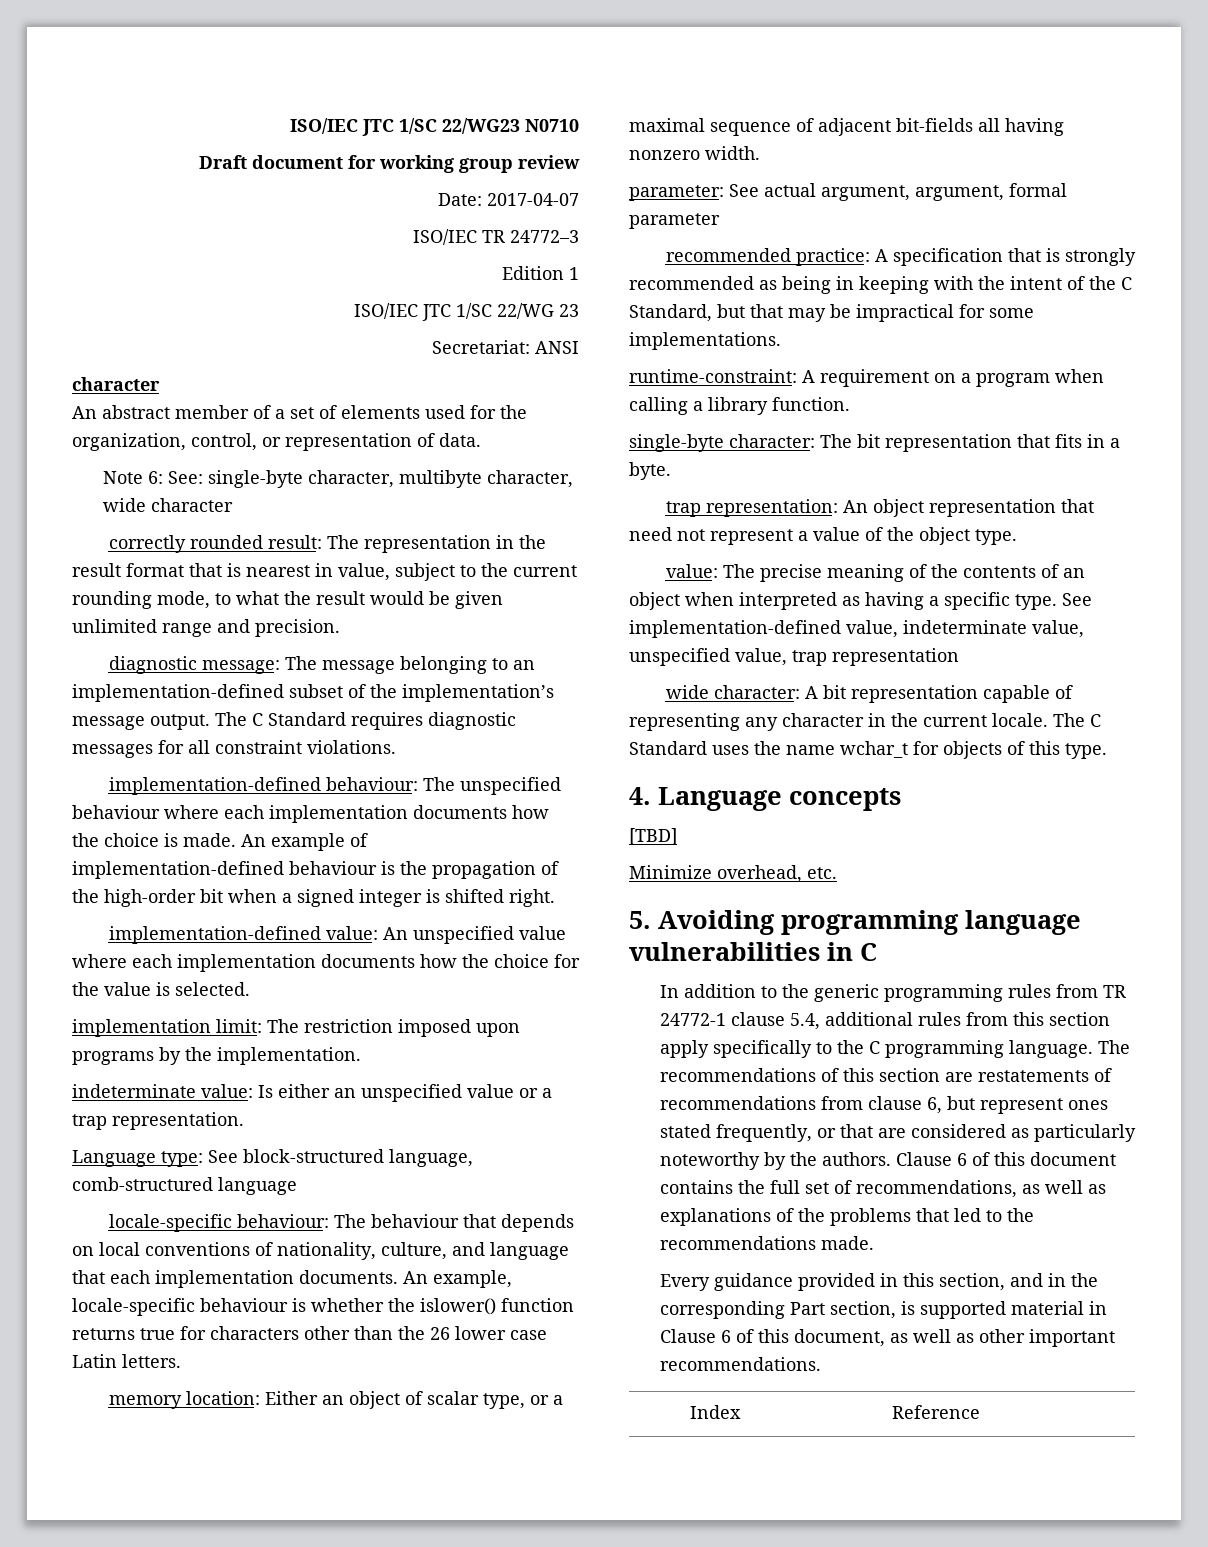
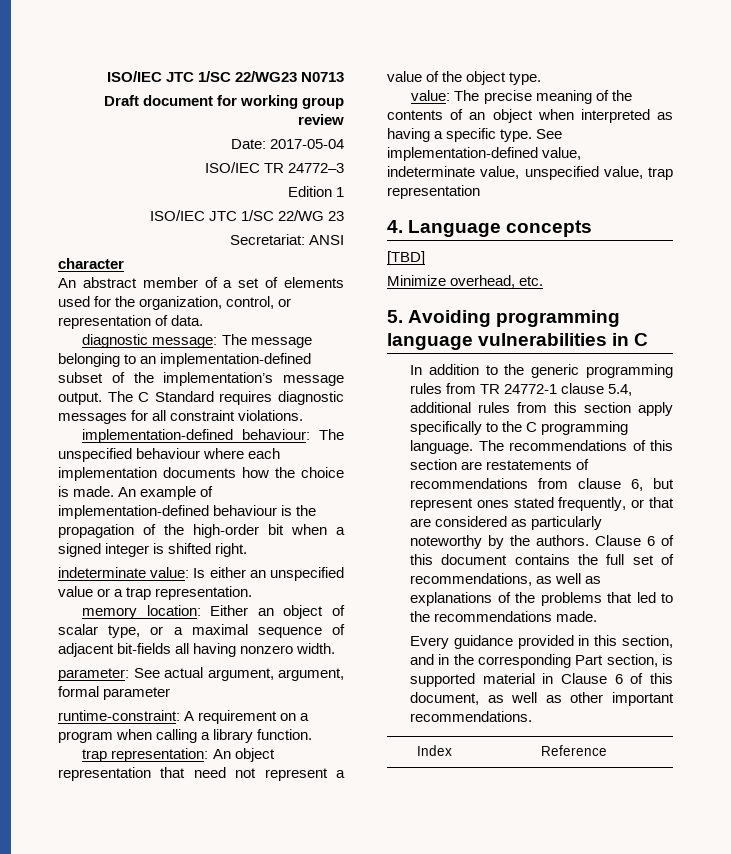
[525,119,579,132] N0710 -> [301,72,345,82] N0713
[487,193,579,206] 2017-04-07 -> [270,139,344,149] 2017-05-04
[103,470,574,488] [103,498,234,512] [108,535,546,553] [72,563,577,581] [72,591,503,609] [72,619,340,637] // Note 6: See: single-byte character, multibyte character, wide character // correctly rounded result: The representation in the result format that is nearest in value, subject to the current rounding mode, to what the result would be given unlimited range and precision. -> (204, 320) none
[108,926,566,944] [72,954,580,972] [72,982,250,996] [72,1019,520,1037] [72,1047,361,1065] // implementation-defined value: An unspecified value where each implementation documents how the choice for the value is selected. // implementation limit: The restriction imposed upon programs by the implementation. -> (248, 550) none
[72,1149,473,1167] [72,1177,297,1195] [108,1214,574,1232] [72,1242,569,1260] [72,1270,512,1288] [72,1298,574,1316] [72,1326,547,1340] [72,1354,181,1368] // Language type: See block-structured language, comb-structured language // locale-specific behaviour: The behaviour that depends on local conventions of nationality, culture, and language that each implementation documents. An example, locale-specific behaviour is whether the islower() function returns true for characters other than the 26 lower case Latin letters. -> (253, 593) none
[665,248,1136,266] [629,276,1132,294] [629,304,1034,322] [629,332,781,350] // recommended practice: A specification that is strongly recommended as being in keeping with the intent of the C Standard, but that may be impractical for some implementations. -> (171, 693) none
[629,434,1120,452] [629,462,671,480] // single-byte character: The bit representation that fits in a byte. -> (313, 734) none
[665,685,1073,703] [629,713,1101,731] [629,741,1107,759] // wide character: A bit representation capable of representing any character in the current locale. The C Standard uses the name wchar_t for objects of this type. -> (480, 192) none

